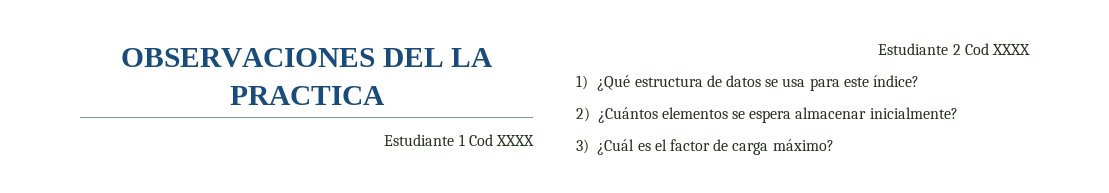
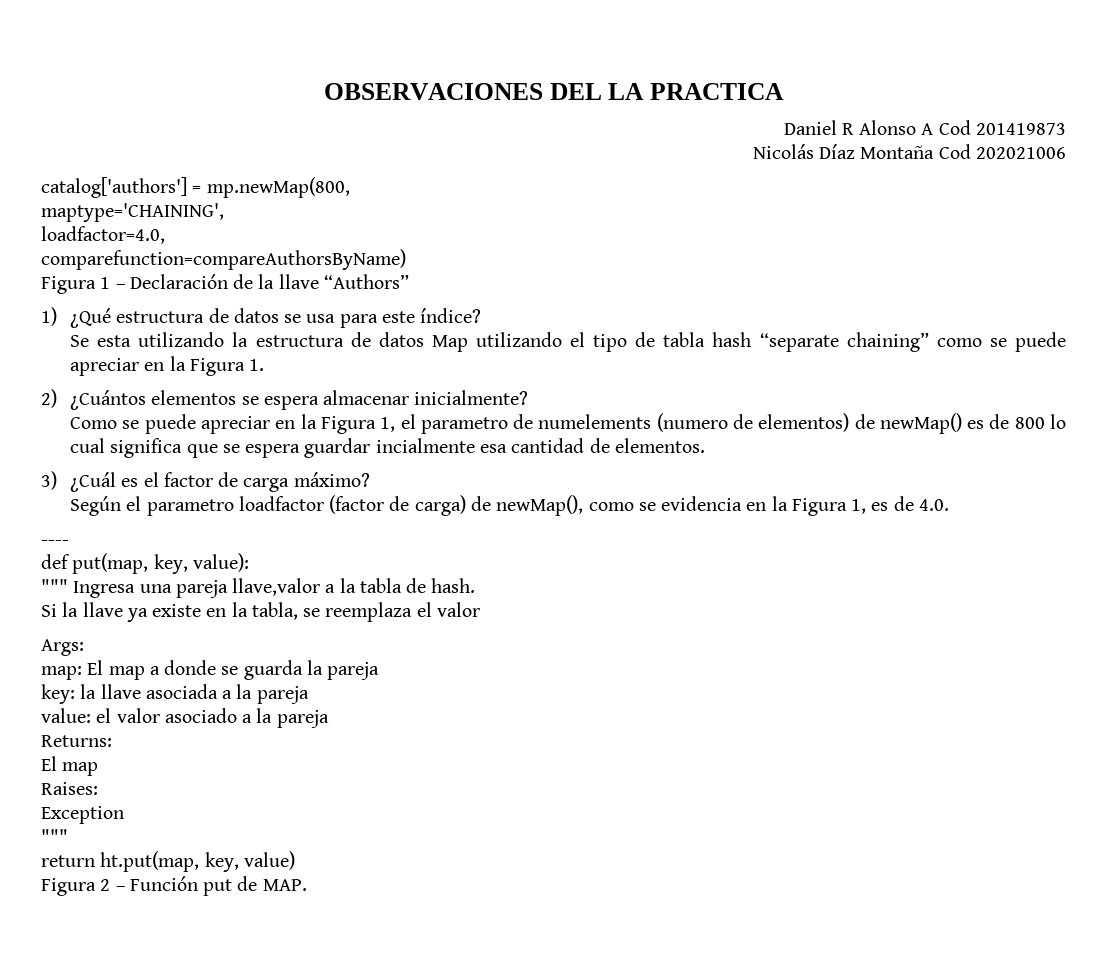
[384,134,534,146] [878,43,1030,55] Estudiante 1 Cod XXXX // Estudiante 2 Cod XXXX -> [783,120,1066,135] [752,144,1066,159] [41,177,350,198] [41,203,224,222] [41,226,165,244] [41,249,406,270] [41,274,409,294] Daniel R Alonso A Cod 201419873 // Nicolás Díaz Montaña Cod 202021006 // catalog['authors'] = mp.newMap(800, // maptype='CHAINING', // loadfactor=4.0, // comparefunction=compareAuthorsByName) // Figura 1 – Declaración de la llave “Authors”
(919, 81) none -> [70,332,1066,352] [70,356,265,376] // Se esta utilizando la estructura de datos Map utilizando el tipo de tabla hash “separate chaining” como se puede apreciar en la Figura 1.
(958, 113) none -> [70,413,1066,434] [70,438,705,458] // Como se puede apreciar en la Figura 1, el parametro de numelements (numero de elementos) de newMap() es de 800 lo cual significa que se espera guardar incialmente esa cantidad de elementos.
(834, 145) none -> [70,495,949,516] [41,540,69,545] [41,553,249,574] [41,578,476,598] [41,602,480,622] [41,639,84,656] [41,660,380,680] [41,684,309,704] [41,708,329,728] [41,735,112,747] [41,756,99,776] [41,782,98,795] [41,806,124,824] [41,829,68,843] [41,851,295,872] [41,876,307,896] // Según el parametro loadfactor (factor de carga) de newMap(), como se evidencia en la Figura 1, es de 4.0. // ---- // def put(map, key, value): // """ Ingresa una pareja llave,valor a la tabla de hash. // Si la llave ya existe en la tabla, se reemplaza el valor // Args: // map: El map a donde se guarda la pareja // key: la llave asociada a la pareja // value: el valor asociado a la pareja // Returns: // El map // Raises: // Exception // """ // return ht.put(map, key, value) // Figura 2 – Función put de MAP.

